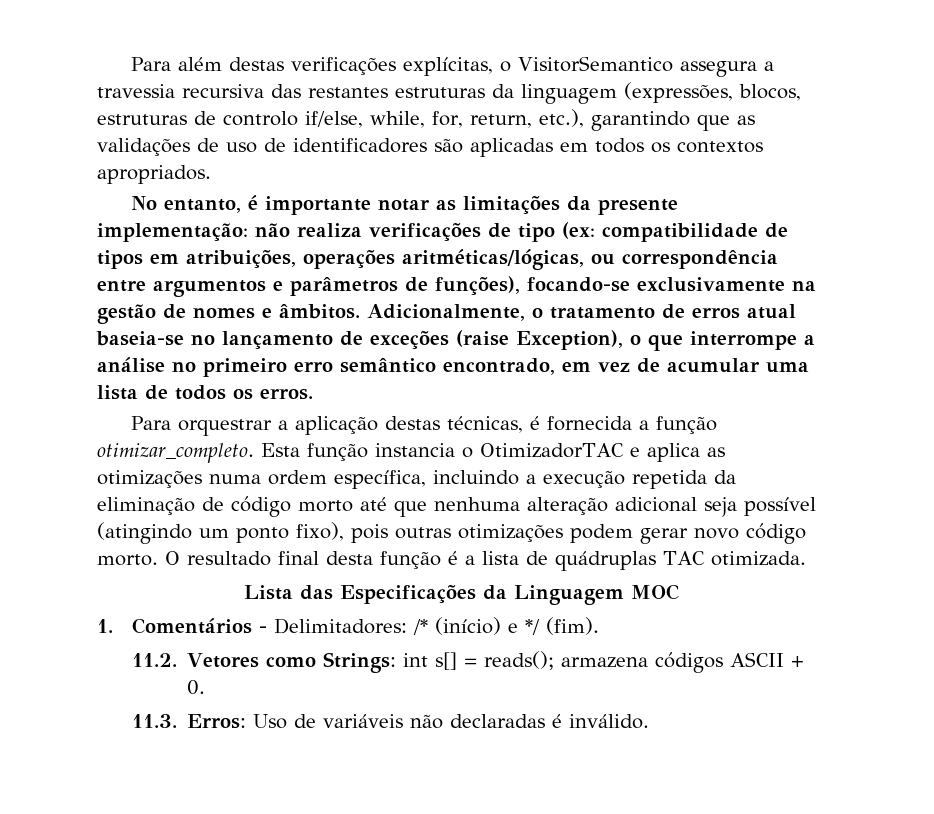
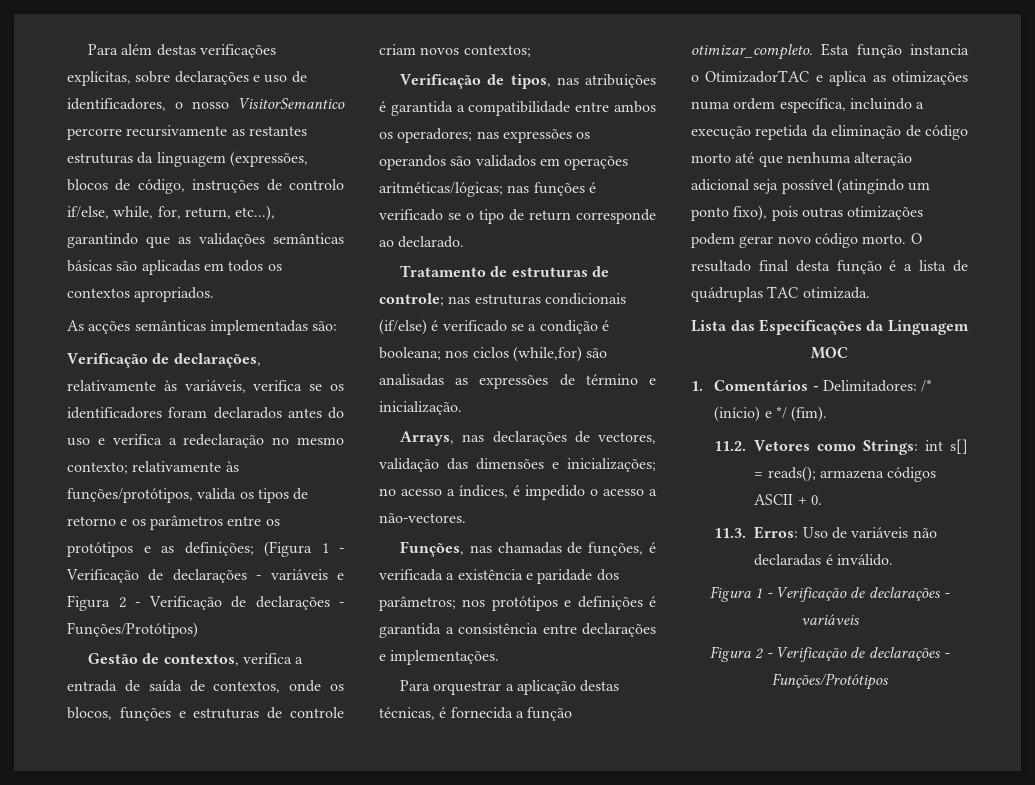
[499,56,774,77] [97,84,301,98] o VisitorSemantico assegura a travessia recursiva das -> [135,71,307,85] [67,98,345,111] [67,125,245,140] sobre declarações e uso de identificadores, o nosso VisitorSemantico percorre recursivamente as
[739,84,801,101] [97,114,187,125] blocos, estruturas -> [67,179,260,194] blocos de código, instruções
[538,109,584,128] etc.), -> [235,205,276,221] etc...),
[197,138,427,153] de uso de identificadores -> [273,233,344,244] [67,260,112,272] semânticas básicas
[130,195,678,215] [97,222,788,242] [97,249,778,270] [97,276,816,297] [97,304,796,324] [96,330,815,351] [97,357,809,377] [97,385,313,400] No entanto, é importante notar as limitações da presente implementação: não realiza verificações de tipo (ex: compatibilidade de tipos em atribuições, operações aritméticas/lógicas, ou correspondência entre argumentos e parâmetros de funções), focando-se exclusivamente na gestão de nomes e âmbitos. Adicionalmente, o tratamento de erros atual baseia-se no lançamento de exceções (raise Exception), o que interrompe a análise no primeiro erro semântico encontrado, em vez de acumular uma lista de todos os erros. -> [67,320,338,335] [67,353,261,368] [67,380,344,393] [67,407,344,419] [67,434,344,448] [67,461,239,474] [67,488,309,503] [67,515,280,530] [67,541,344,557] [66,569,344,583] [67,595,344,611] [67,622,198,638] [88,653,304,666] [67,680,345,693] [67,707,344,721] [379,44,531,57] [400,74,656,89] [379,101,656,116] [379,128,591,143] [379,155,629,170] [379,182,596,197] [379,209,656,224] [379,236,465,248] [400,265,610,277] [379,293,626,306] [379,319,609,335] [379,346,608,362] [379,374,656,389] [379,401,462,415] [400,431,656,446] [379,458,656,472] [379,485,657,500] [379,513,466,523] [400,541,656,557] [379,569,619,584] [379,596,656,611] [379,623,656,638] [379,650,500,665] As acções semânticas implementadas são: // Verificação de declarações, relativamente às variáveis, verifica se os identificadores foram declarados antes do uso e verifica a redeclaração no mesmo contexto; relativamente às funções/protótipos, valida os tipos de retorno e os parâmetros entre os protótipos e as definições; (Figura 1 - Verificação de declarações - variáveis e Figura 2 - Verificação de declarações - Funções/Protótipos) // Gestão de contextos, verifica a entrada de saída de contextos, onde os blocos, funções e estruturas de controle criam novos contextos; // Verificação de tipos, nas atribuições é garantida a compatibilidade entre ambos os operadores; nas expressões os operandos são validados em operações aritméticas/lógicas; nas funções é verificado se o tipo de return corresponde ao declarado. // Tratamento de estruturas de controle; nas estruturas condicionais (if/else) é verificado se a condição é booleana; nos ciclos (while,for) são analisadas as expressões de término e inicialização. // Arrays, nas declarações de vectores, validação das dimensões e inicializações; no acesso a índices, é impedido o acesso a não-vectores. // Funções, nas chamadas de funções, é verificada a existência e paridade dos parâmetros; nos protótipos e definições é garantida a consistência entre declarações e implementações.
(650, 721) none -> [710,586,950,602] [800,614,860,625] [710,646,950,662] [771,673,889,690] // Figura 1 - Verificação de declarações - variáveis // Figura 2 - Verificação de declarações - Funções/Protótipos

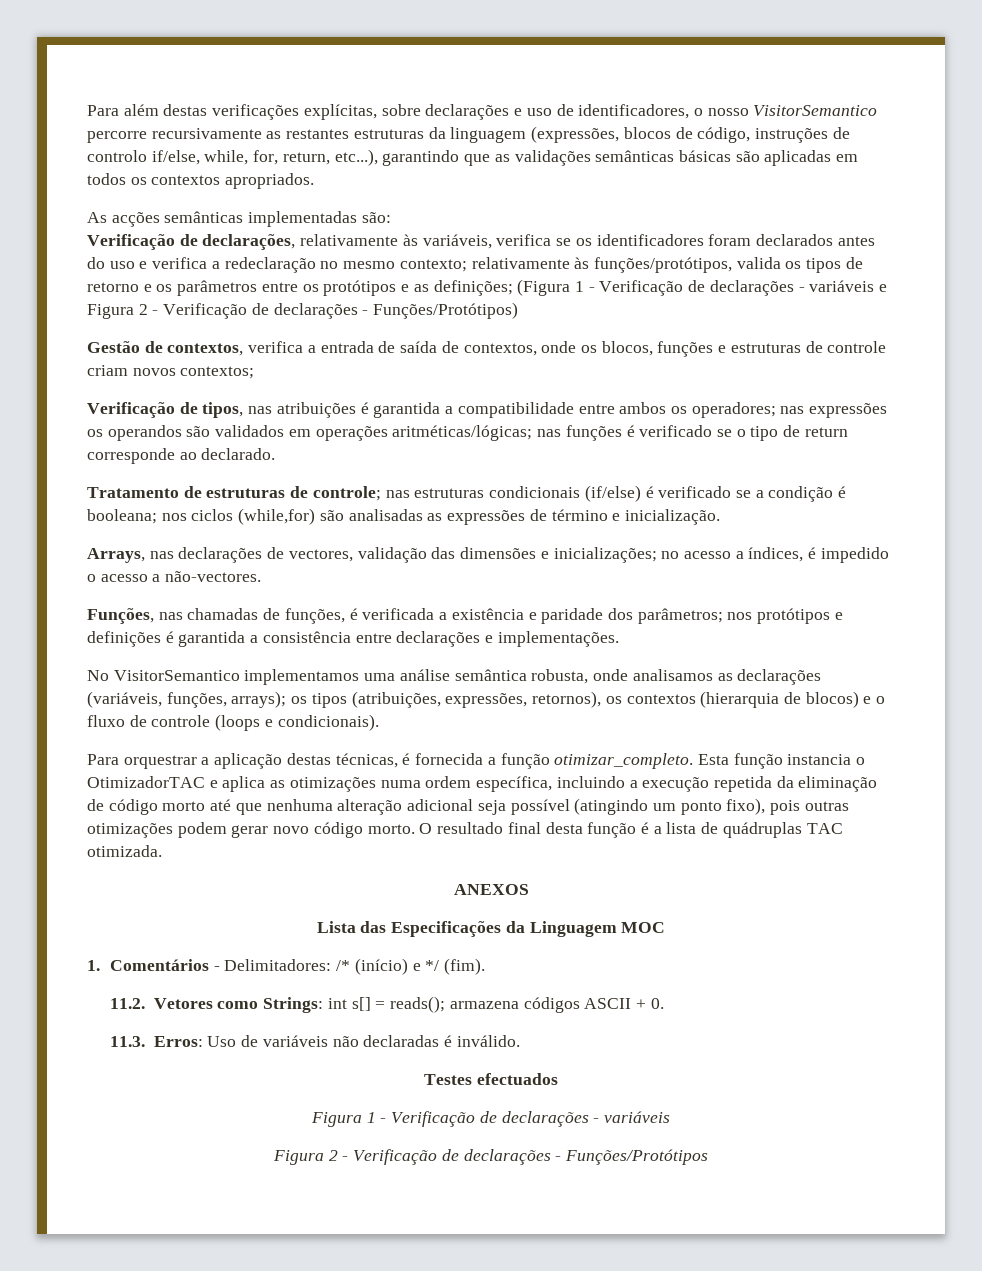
(500, 657) none -> [87,669,822,685] [87,691,886,708] [87,714,379,731] // No VisitorSemantico implementamos uma análise semântica robusta, onde analisamos as declarações (variáveis, funções, arrays); os tipos (atribuições, expressões, retornos), os contextos (hierarquia de blocos) e o fluxo de controle (loops e condicionais).
(870, 293) none -> [453,884,529,895] // ANEXOS
(894, 560) none -> [424,1073,558,1085] // Testes efectuados

